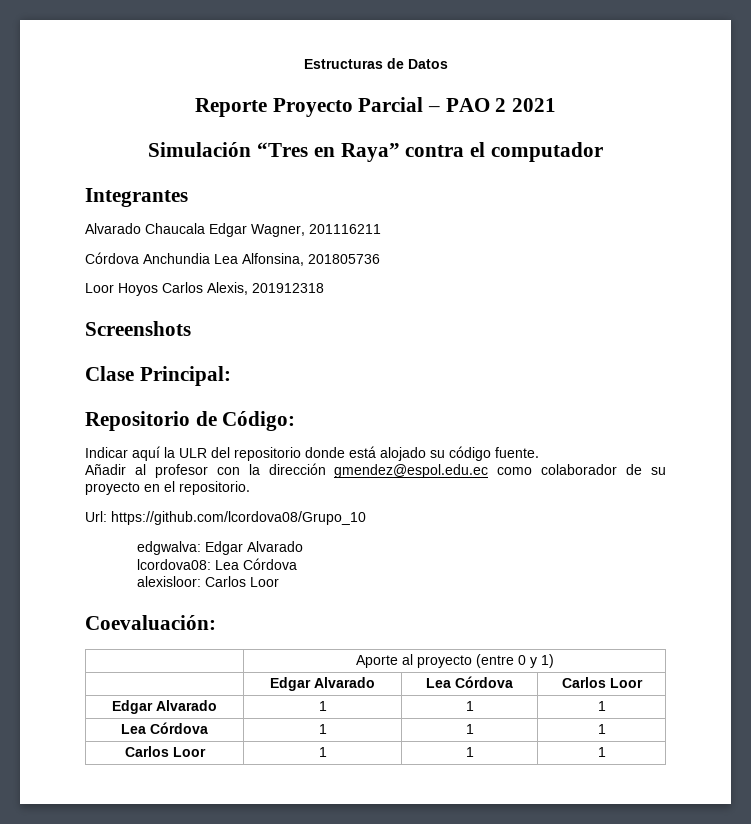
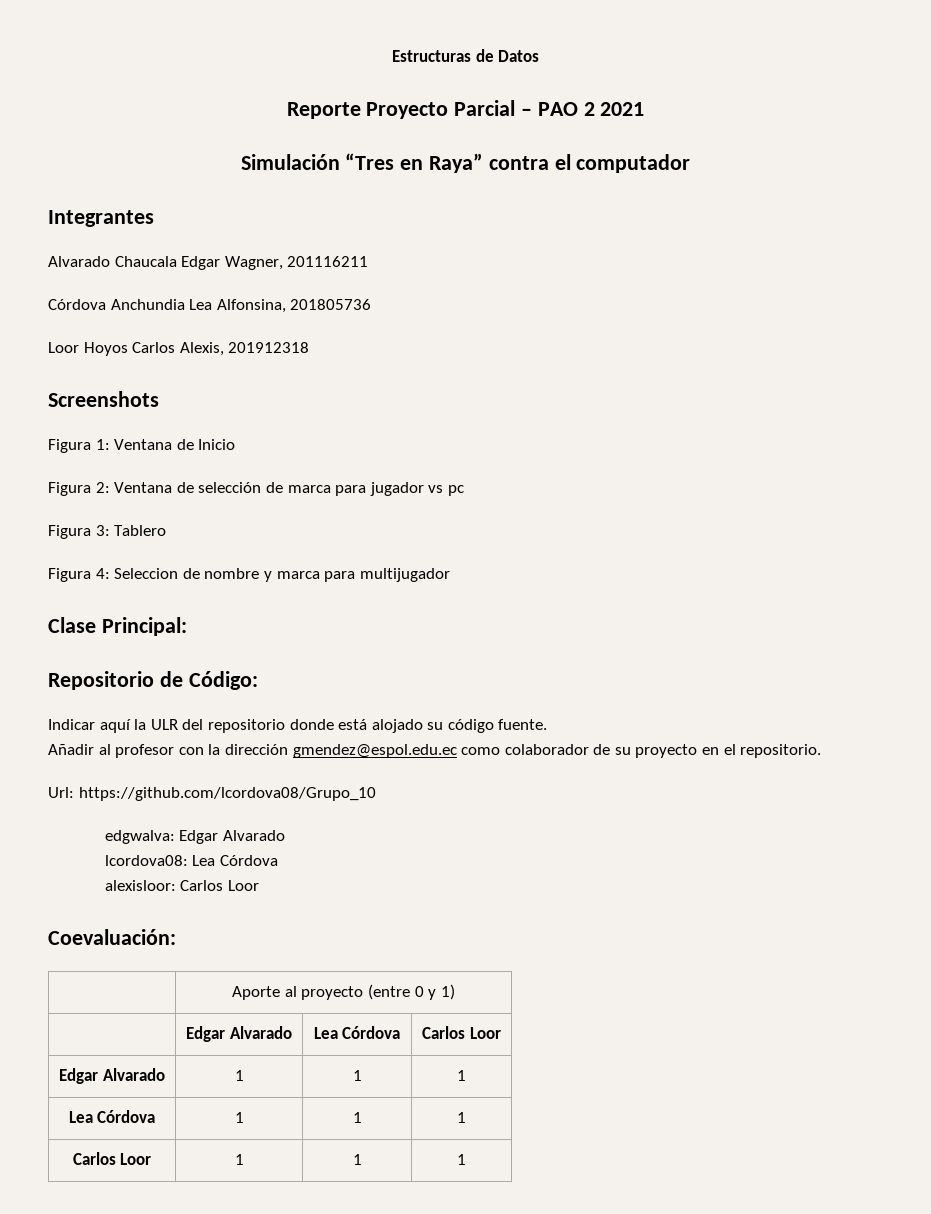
(191, 328) none -> [48,439,236,453] [48,482,464,496] [48,525,167,539] [48,568,450,582] // Figura 1: Ventana de Inicio // Figura 2: Ventana de selección de marca para jugador vs pc // Figura 3: Tablero // Figura 4: Seleccion de nombre y marca para multijugador

